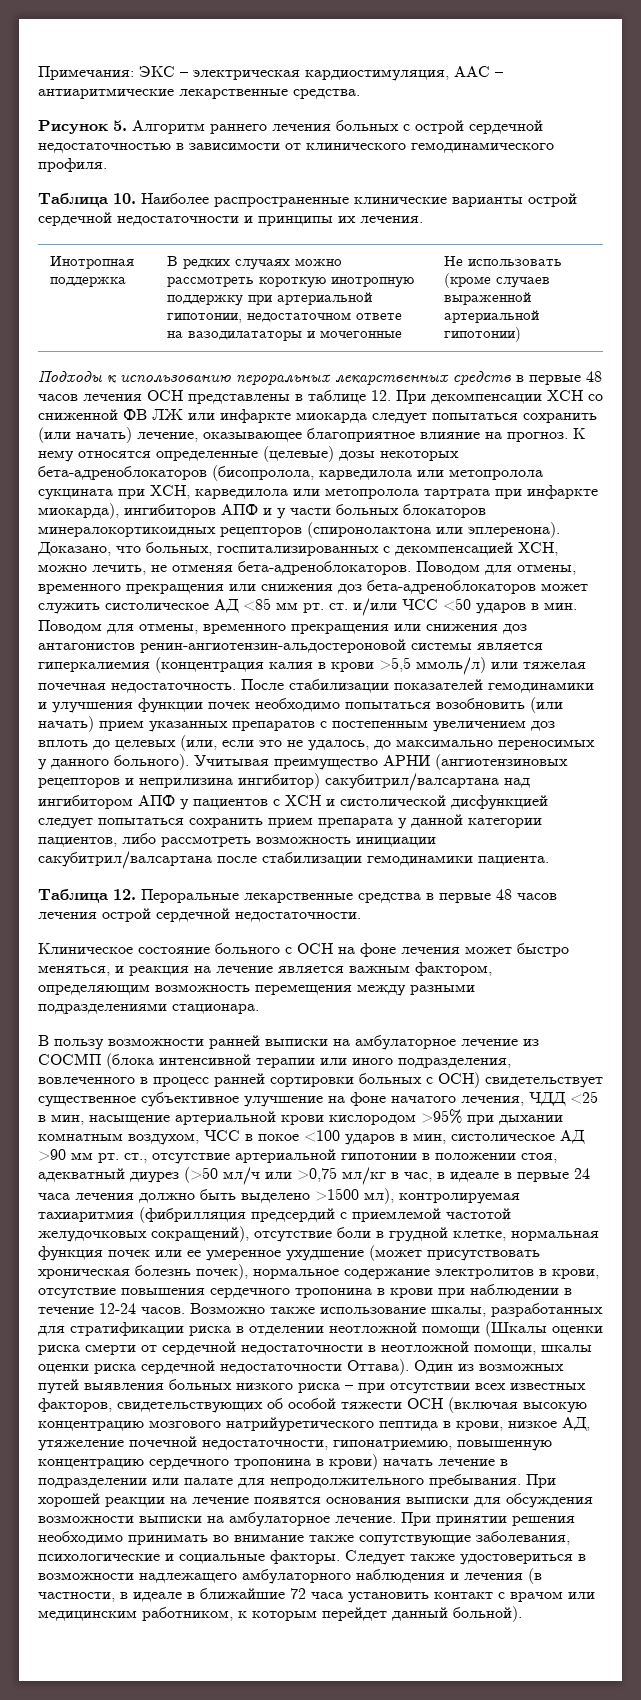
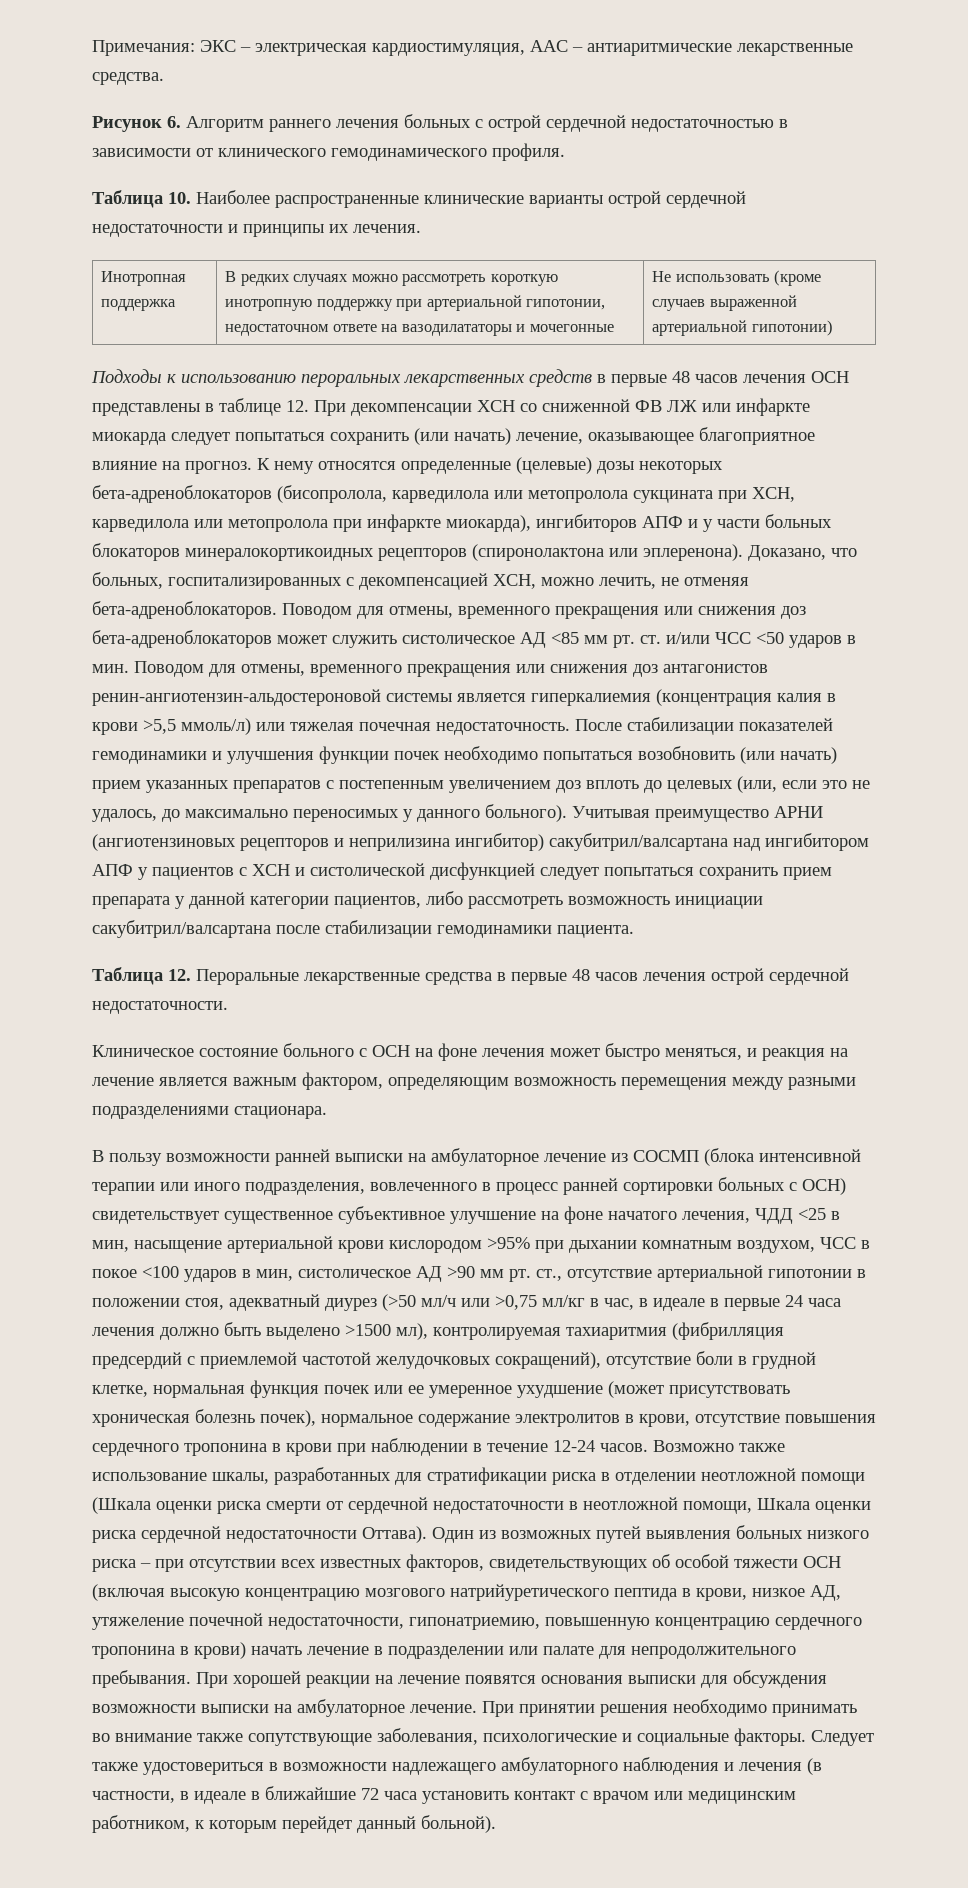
[113,120,127,131] 5. -> [167,116,181,128] 6.
[424,489,490,499] тартрата -> (328, 525) none
[485,1321,547,1337] (Шкалы -> [92,1497,151,1514] (Шкала
[541,1345,592,1352] шкалы -> [757,1498,810,1510] Шкала

